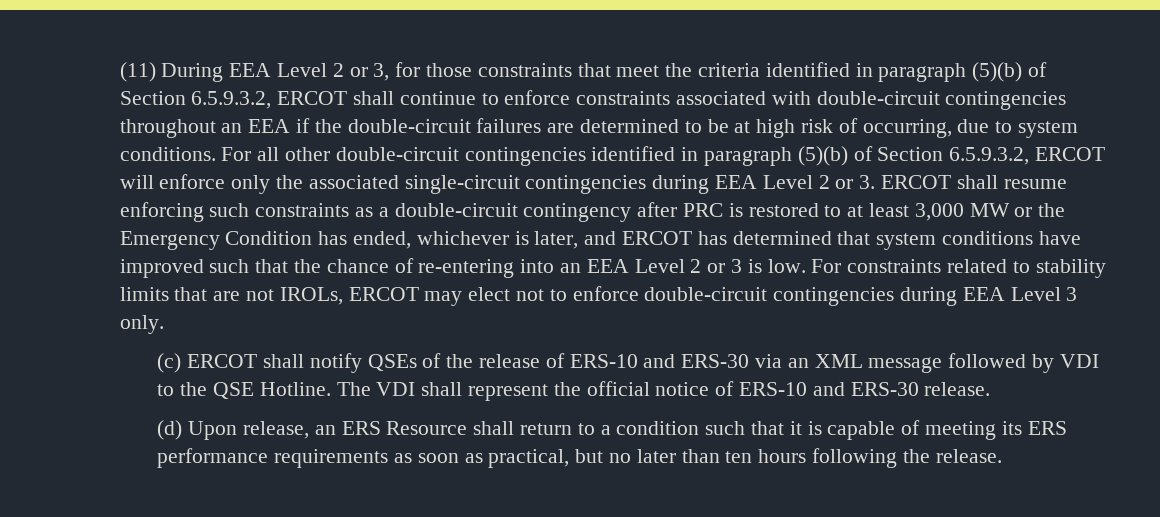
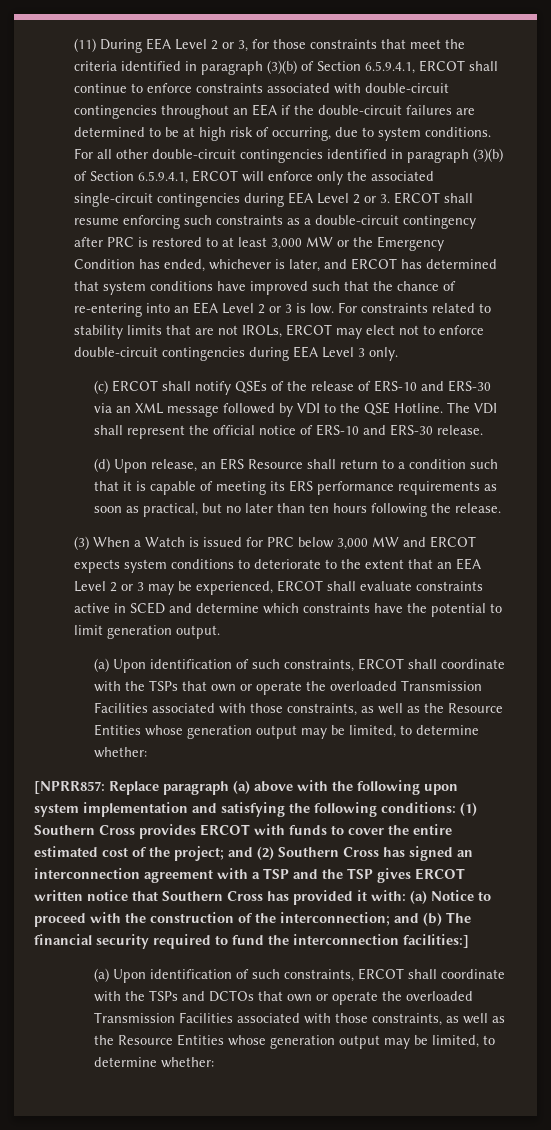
[972,62,1048,82] [119,91,272,109] (5)(b) of Section 6.5.9.3.2, -> [266,60,415,74] (3)(b) of Section 6.5.9.4.1,
[797,146,1030,166] (5)(b) of Section 6.5.9.3.2, -> [472,148,503,162] [73,171,188,184] (3)(b) of Section 6.5.9.4.1,
(1002, 456) none -> [73,536,476,550] [73,558,481,573] [73,580,483,595] [73,602,502,617] [73,625,220,639] [93,658,505,673] [93,680,482,695] [93,702,503,716] [93,724,479,739] [93,747,147,758] [34,780,458,795] [34,802,477,817] [34,824,452,839] [34,846,473,861] [34,868,465,883] [34,890,491,905] [34,912,471,927] [34,934,469,949] [93,968,505,983] [93,990,473,1005] [93,1012,505,1026] [93,1034,495,1049] [93,1057,214,1068] // (3) When a Watch is issued for PRC below 3,000 MW and ERCOT expects system conditions to deteriorate to the extent that an EEA Level 2 or 3 may be experienced, ERCOT shall evaluate constraints active in SCED and determine which constraints have the potential to limit generation output. // (a) Upon identification of such constraints, ERCOT shall coordinate with the TSPs that own or operate the overloaded Transmission Facilities associated with those constraints, as well as the Resource Entities whose generation output may be limited, to determine whether: // [NPRR857: Replace paragraph (a) above with the following upon system implementation and satisfying the following conditions: (1) Southern Cross provides ERCOT with funds to cover the entire estimated cost of the project; and (2) Southern Cross has signed an interconnection agreement with a TSP and the TSP gives ERCOT written notice that Southern Cross has provided it with: (a) Notice to proceed with the construction of the interconnection; and (b) The financial security required to fund the interconnection facilities:] // (a) Upon identification of such constraints, ERCOT shall coordinate with the TSPs and DCTOs that own or operate the overloaded Transmission Facilities associated with those constraints, as well as the Resource Entities whose generation output may be limited, to determine whether:

